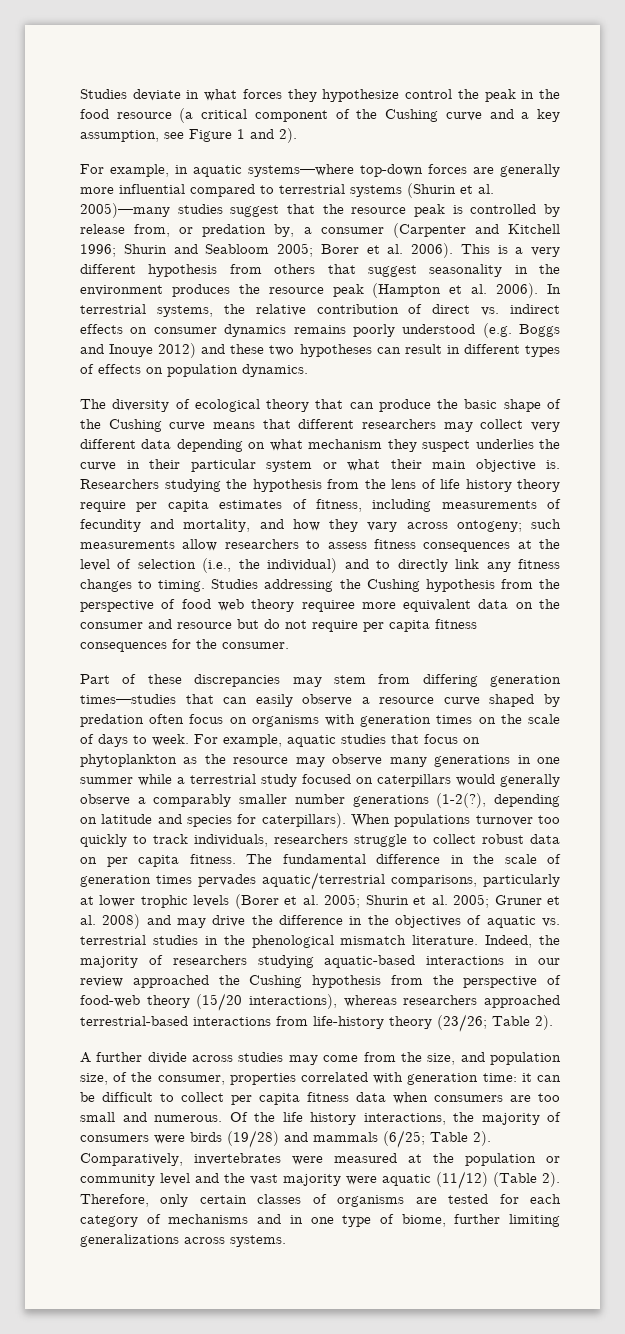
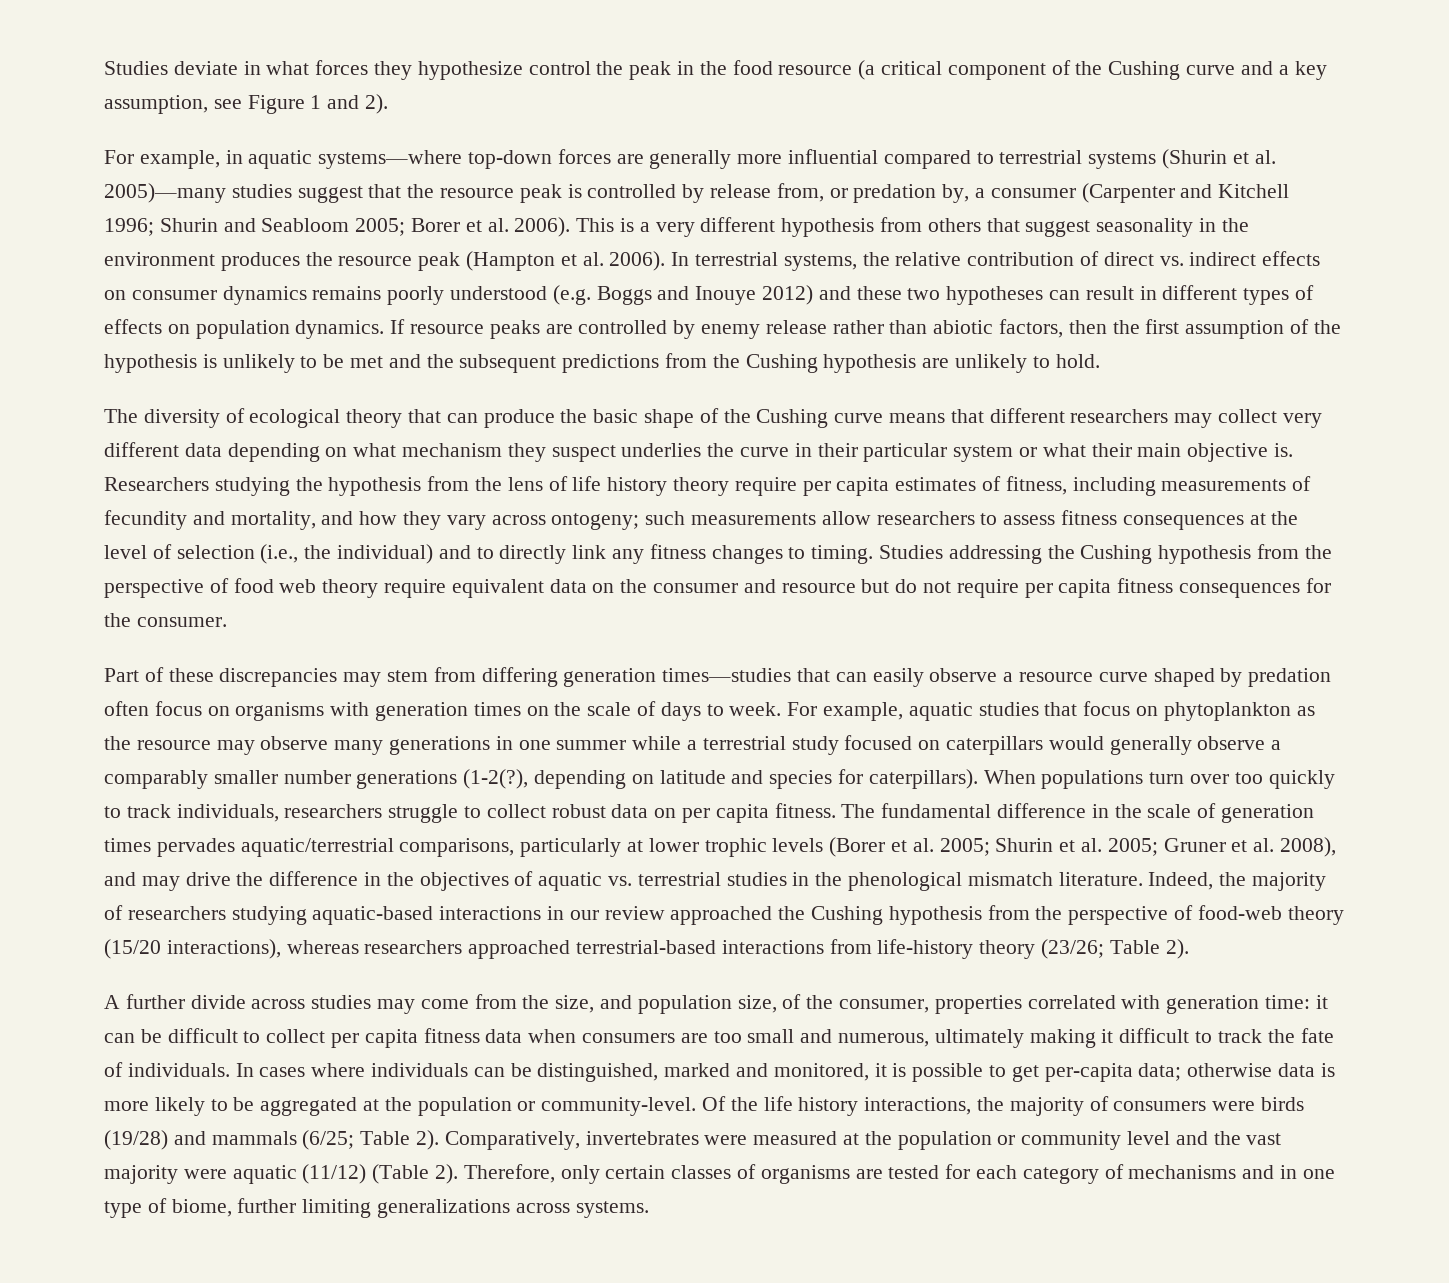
(308, 370) none -> [390,319,1341,339] [104,353,1100,373] If resource peaks are controlled by enemy release rather than abiotic factors, then the first assumption of the hypothesis is unlikely to be met and the subsequent predictions from the Cushing hypothesis are unlikely to hold.
[301,600,396,612] requiree more -> [384,579,447,598] require
[475,815,533,826] turnover -> [1149,772,1230,784] turn over
[102,914,141,929] 2008) -> [1280,837,1337,857] 2008),
[154,1115,222,1122] numerous. -> [838,1028,1334,1048] [104,1062,1335,1082] [104,1097,697,1116] numerous, ultimately making it difficult to track the fate of individuals. In cases where individuals can be distinguished, marked and monitored, it is possible to get per-capita data; otherwise data is more likely to be aggregated at the population or community-level.

